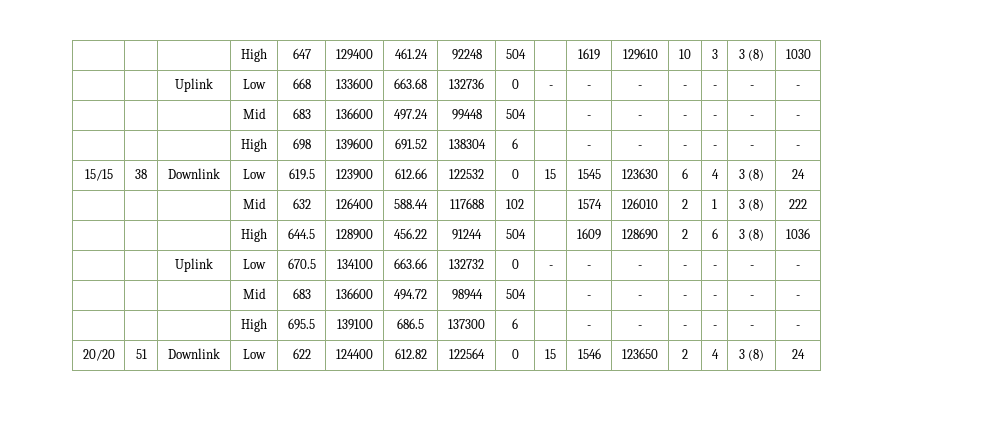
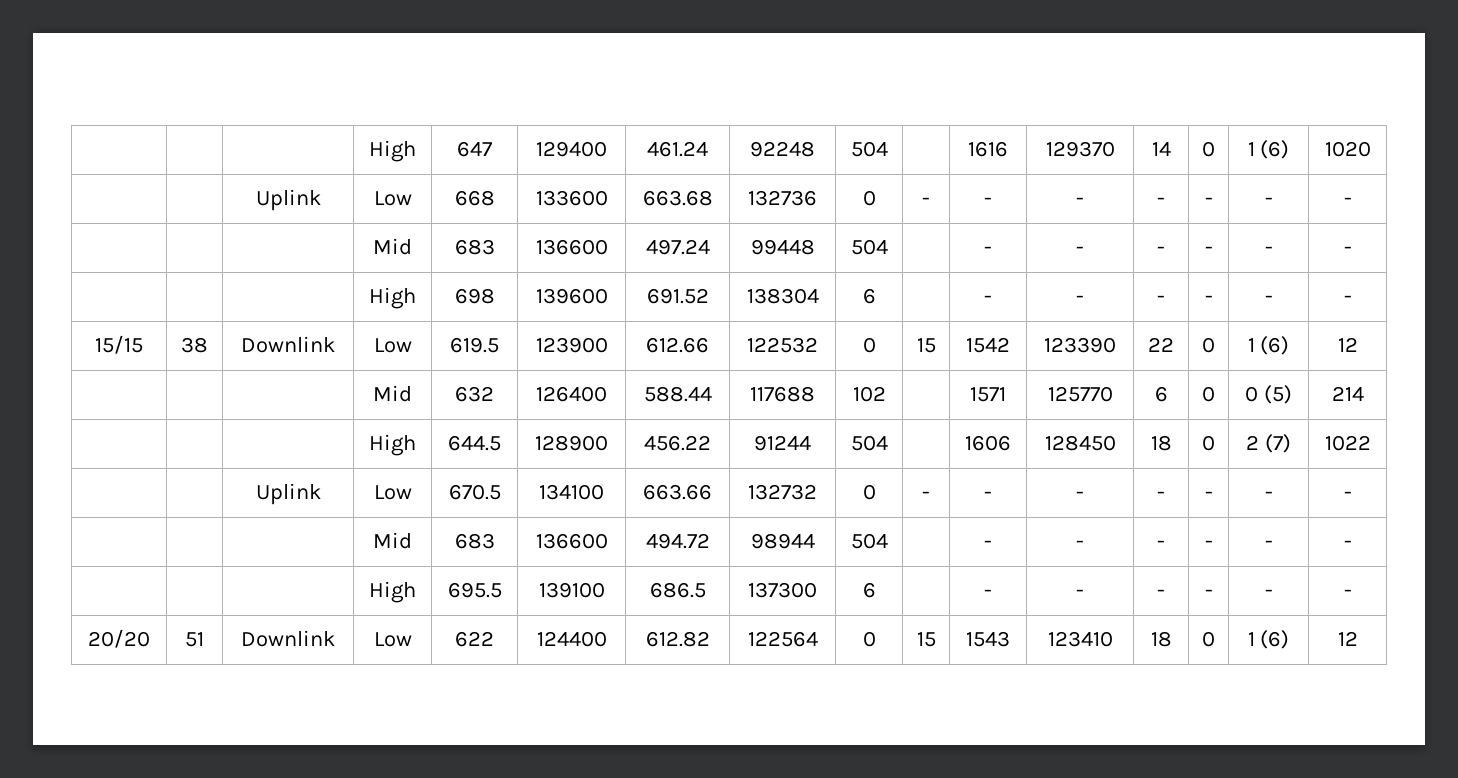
[578,48,600,60] [622,48,658,60] [679,49,691,59] [711,49,718,59] [738,49,765,61] [785,49,811,59] 1619 | 129610 | 10 | 3 | 3 (8) | 1030 -> [968,141,1008,157] [1045,141,1115,157] [1151,141,1171,156] [1202,141,1215,157] [1247,140,1290,159] [1324,141,1371,157] 1616 | 129370 | 14 | 0 | 1 (6) | 1020
[577,169,601,179] [622,168,658,179] [682,168,688,179] [711,169,719,179] [738,169,765,181] [792,169,805,179] 1545 | 123630 | 6 | 4 | 3 (8) | 24 -> [966,337,1010,353] [1044,337,1116,353] [1148,337,1174,352] [1202,337,1215,353] [1247,336,1290,355] [1337,337,1358,352] 1542 | 123390 | 22 | 0 | 1 (6) | 12
[577,199,602,209] [622,198,658,209] [682,199,688,209] [712,199,717,209] [738,199,765,211] [789,199,807,209] 1574 | 126010 | 2 | 1 | 3 (8) | 222 -> [970,387,1006,402] [1047,386,1113,402] [1154,386,1168,402] [1202,386,1215,402] [1245,385,1292,404] [1331,386,1364,401] 1571 | 125770 | 6 | 0 | 0 (5) | 214
[577,228,601,240] [622,228,658,240] [682,229,688,239] [711,228,718,239] [738,229,765,241] [786,228,810,239] 1609 | 128690 | 2 | 6 | 3 (8) | 1036 -> [965,435,1011,451] [1044,435,1116,451] [1150,435,1172,451] [1202,435,1215,451] [1246,434,1291,453] [1324,435,1371,451] 1606 | 128450 | 18 | 0 | 2 (7) | 1022
[577,348,601,359] [622,348,658,359] [682,349,688,359] [711,349,719,359] [738,349,765,361] [792,349,805,359] 1546 | 123650 | 2 | 4 | 3 (8) | 24 -> [966,631,1010,647] [1047,631,1113,647] [1150,631,1172,647] [1202,631,1215,647] [1247,630,1290,649] [1337,631,1358,646] 1543 | 123410 | 18 | 0 | 1 (6) | 12

